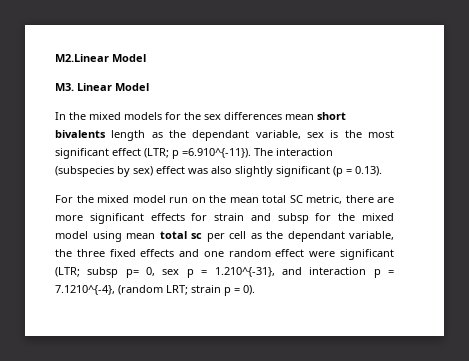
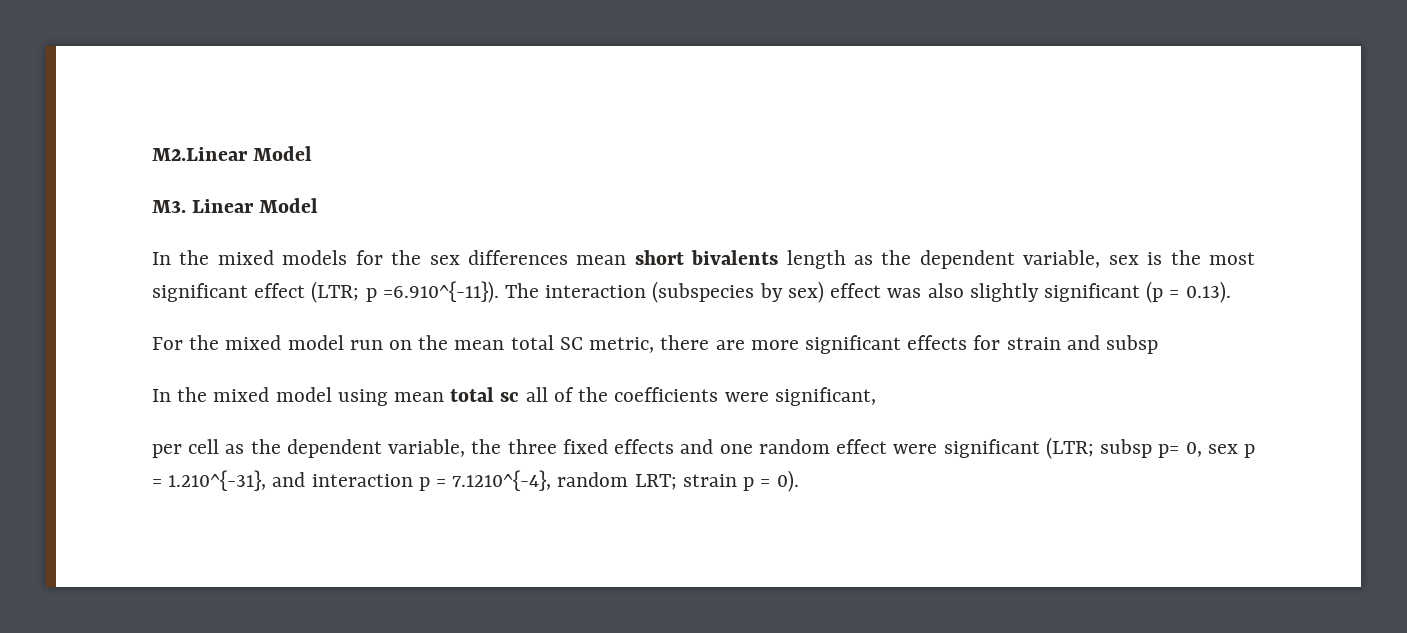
[192,130,250,141] dependant -> [919,250,1015,269] dependent
[315,213,332,221] for -> [152,389,171,402] // In
(202, 236) none -> [525,387,876,406] all of the coefficients were significant, //
[287,231,345,242] dependant -> [286,439,382,458] dependent
[118,285,163,295] (random -> [557,472,629,487] random

